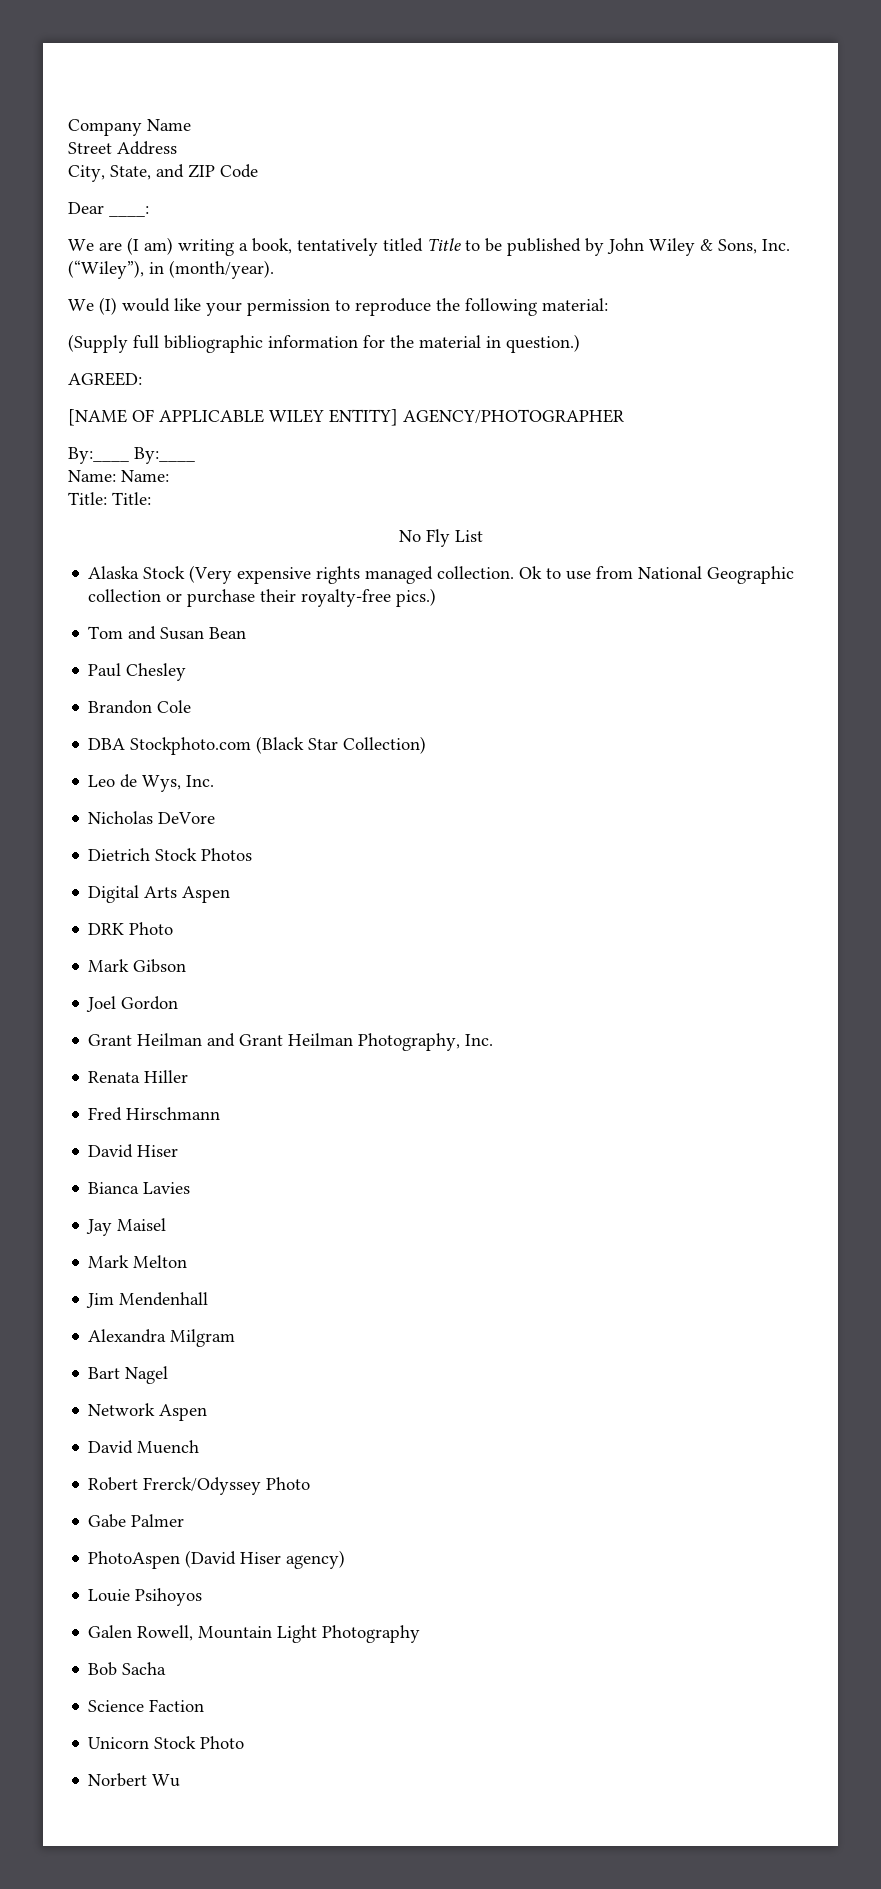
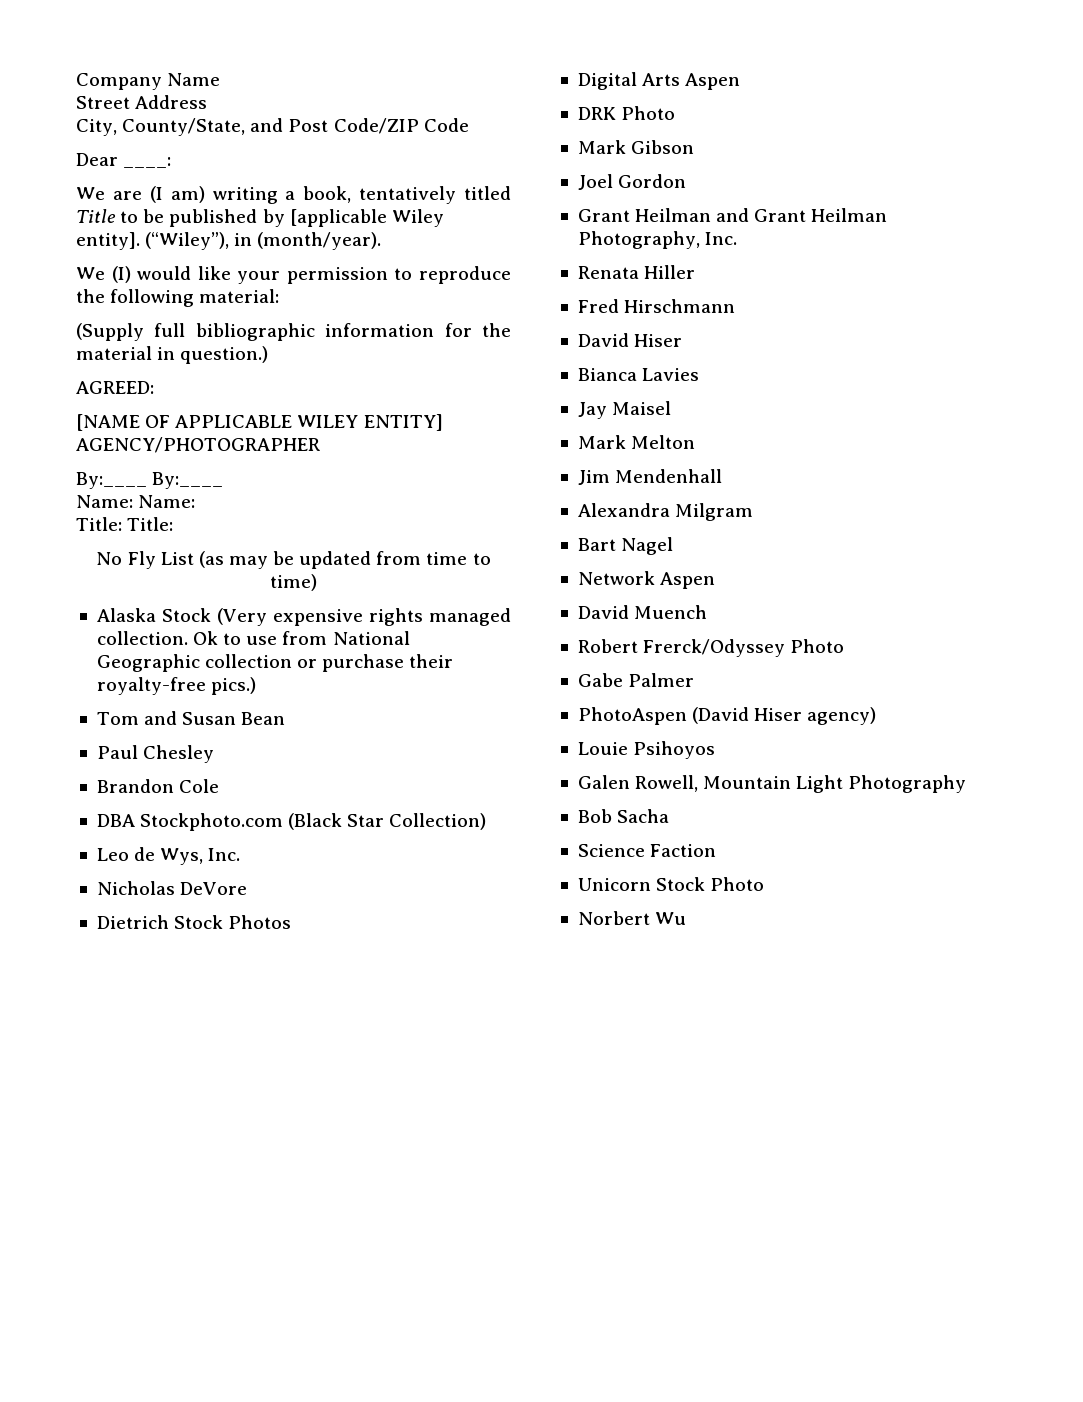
[110,164,215,180] State, and ZIP -> [122,118,419,136] County/State, and Post Code/ZIP
[607,238,790,256] John Wiley & Sons, Inc. -> [289,209,444,227] [76,232,140,250] [applicable Wiley entity].
(483, 536) none -> [198,551,491,569] [270,574,317,591] (as may be updated from time to time)

